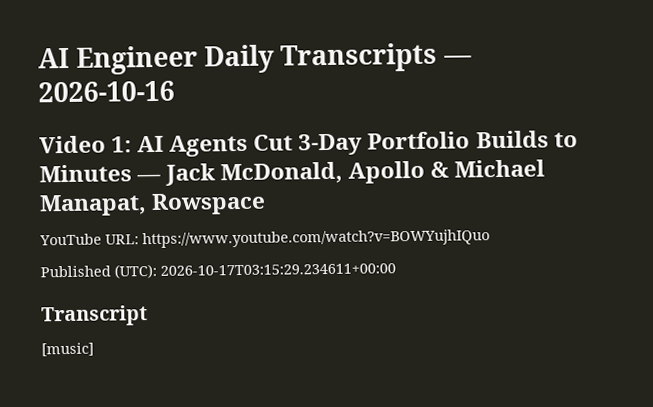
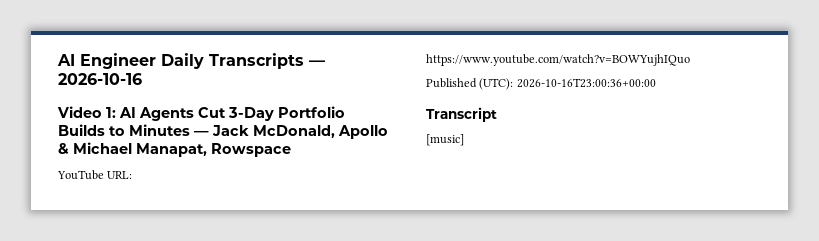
[160,263,396,276] 2026-10-17T03:15:29.234611+00:00 -> [516,78,656,88] 2026-10-16T23:00:36+00:00

